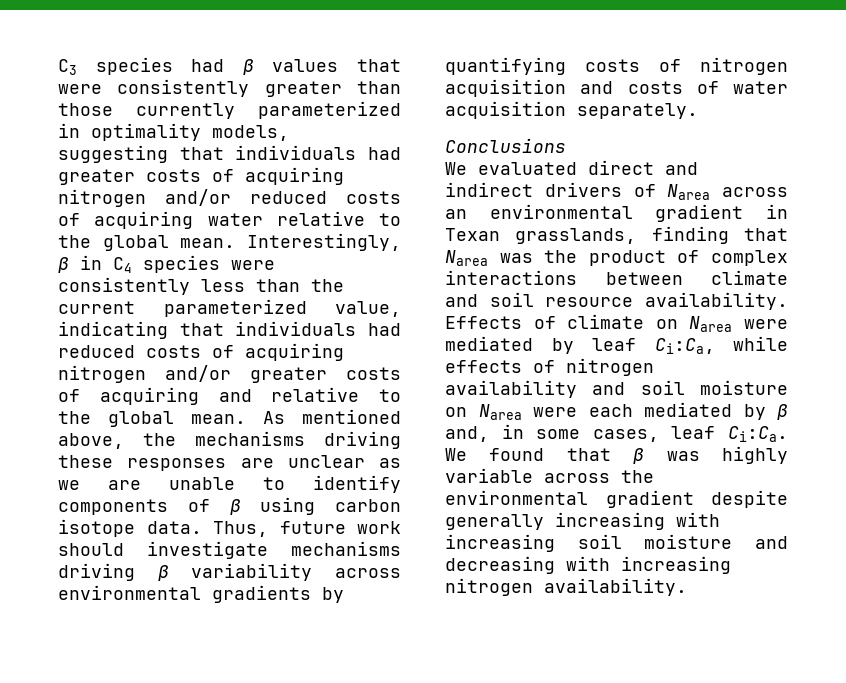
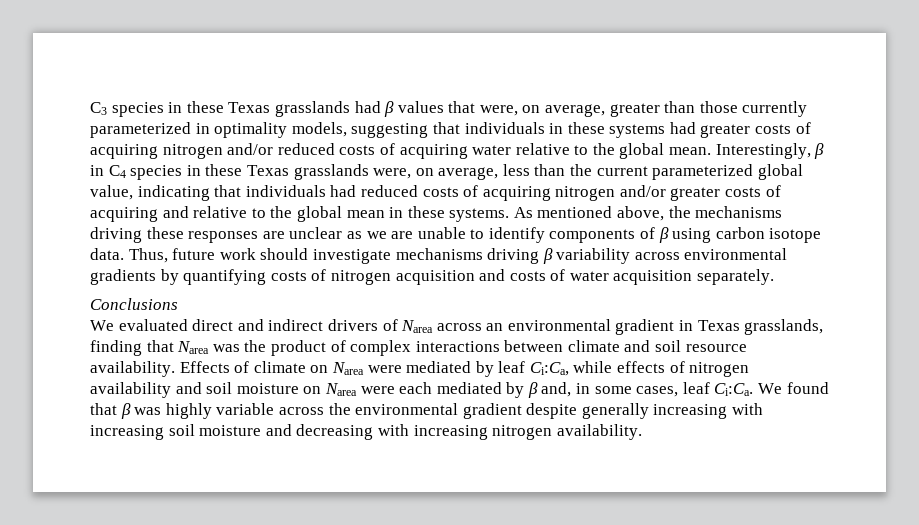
(173, 66) none -> [168,101,350,117] in these Texas grasslands
[58,79,250,97] were consistently -> [479,104,606,117] were, on average,
(357, 152) none -> [549,122,666,138] in these systems
[231,260,275,270] [58,277,190,295] were consistently -> [186,164,499,180] in these Texas grasslands were, on average,
(307, 308) none -> [757,164,803,180] global
[191,414,246,424] mean. -> [346,206,510,222] mean in these systems.
[445,228,500,241] Texan -> [697,320,740,331] Texas

